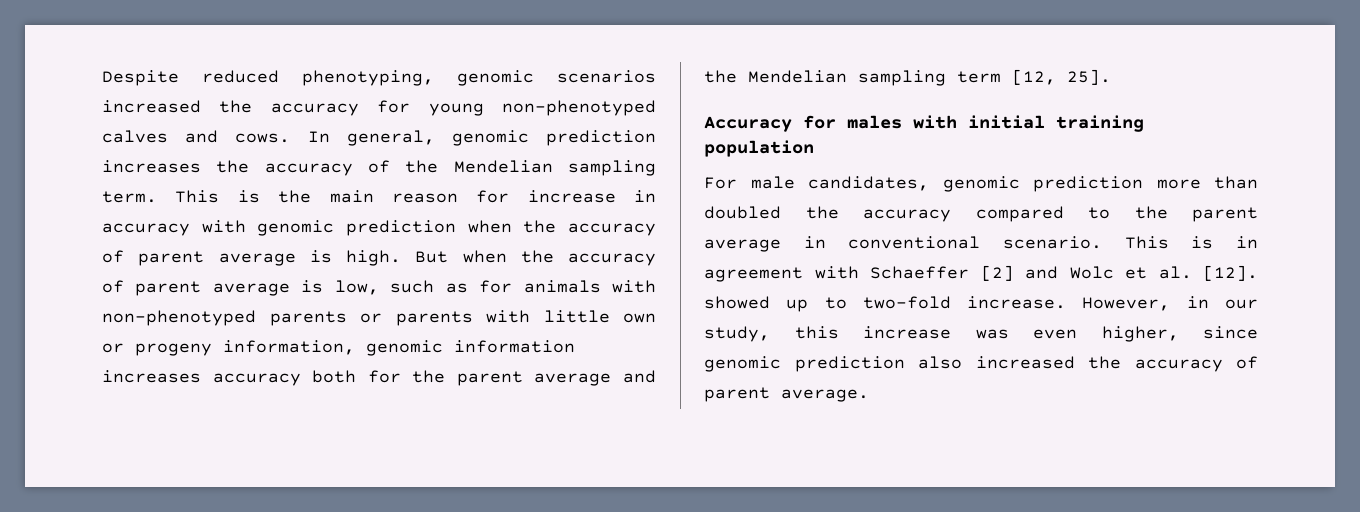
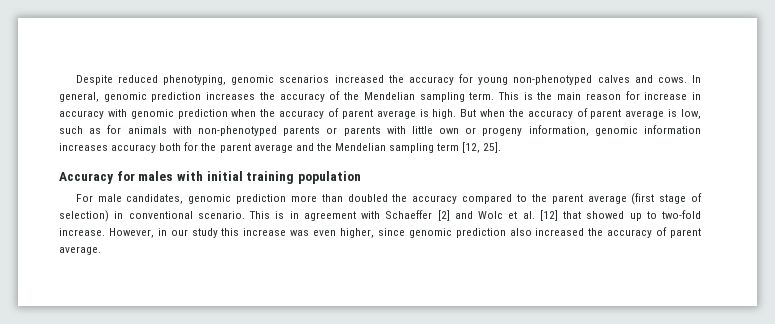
(781, 245) none -> [631,193,702,205] [59,210,109,222] (first stage of selection)
[1203,265,1258,281] [12]. -> [539,210,581,221] [12] that
[704,326,770,342] study, -> [191,228,218,238] study

